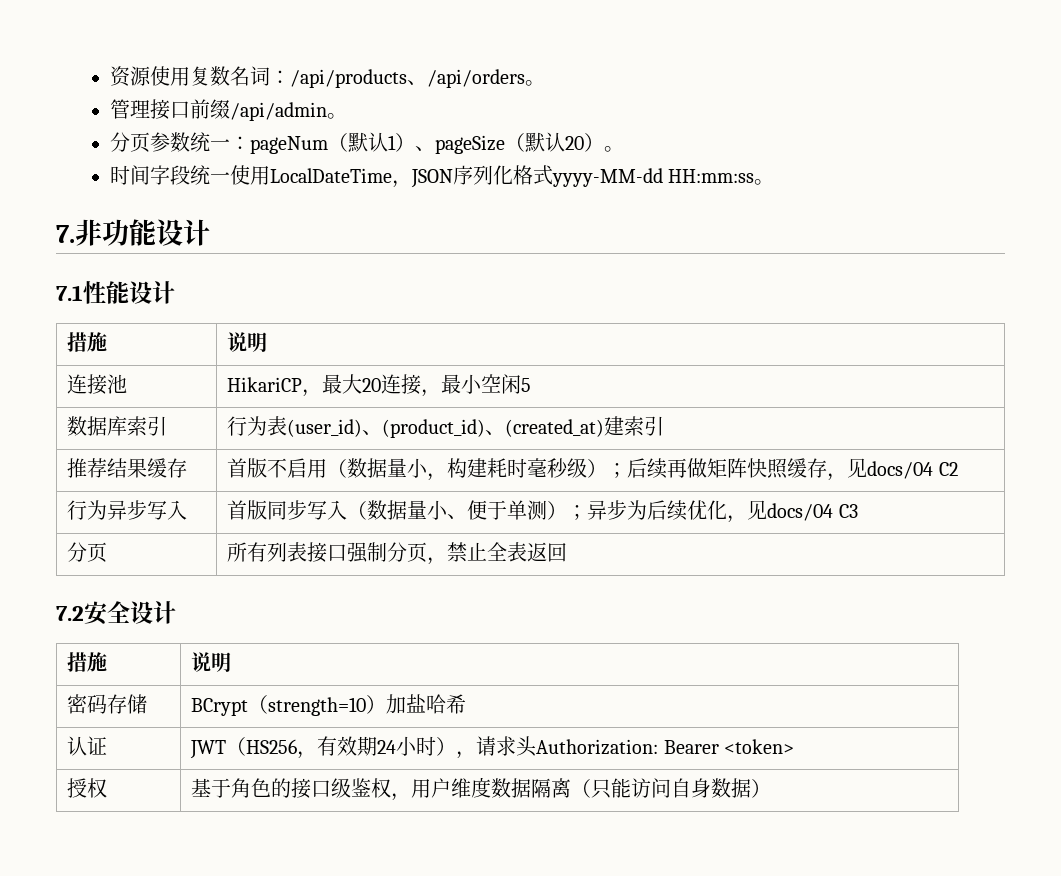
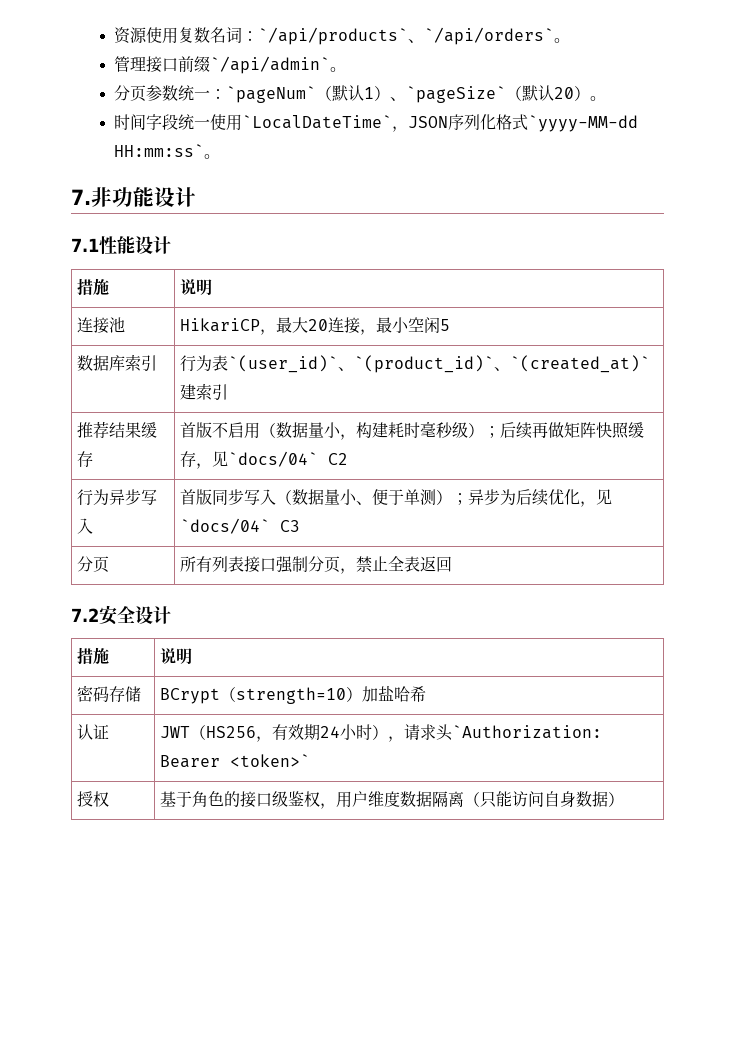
[289,69,525,88] /api/products、/api/orders -> [258,27,555,45] `/api/products`、`/api/orders`
[229,102,327,121] /api/admin -> [210,56,331,74] `/api/admin`
[249,136,328,154] pageNum -> [226,86,317,103] `pageNum`
[434,135,505,154] pageSize -> [406,86,507,103] `pageSize`
[269,168,392,183] LocalDateTime -> [242,115,393,129] `LocalDateTime`
[551,168,755,187] yyyy-MM-dd HH:mm:ss -> [528,115,639,132] [114,144,205,157] `yyyy-MM-dd HH:mm:ss`
[287,419,605,438] (user_id)、(product_id)、(created_at) -> [228,355,651,373] `(user_id)`、`(product_id)`、`(created_at)`
[867,461,934,479] docs/04 -> [228,451,319,467] `docs/04`
[767,503,834,521] docs/04 -> [180,518,271,534] `docs/04`
[536,739,794,755] Authorization: Bearer <token> -> [452,725,603,739] [160,754,311,768] `Authorization: Bearer <token>`

